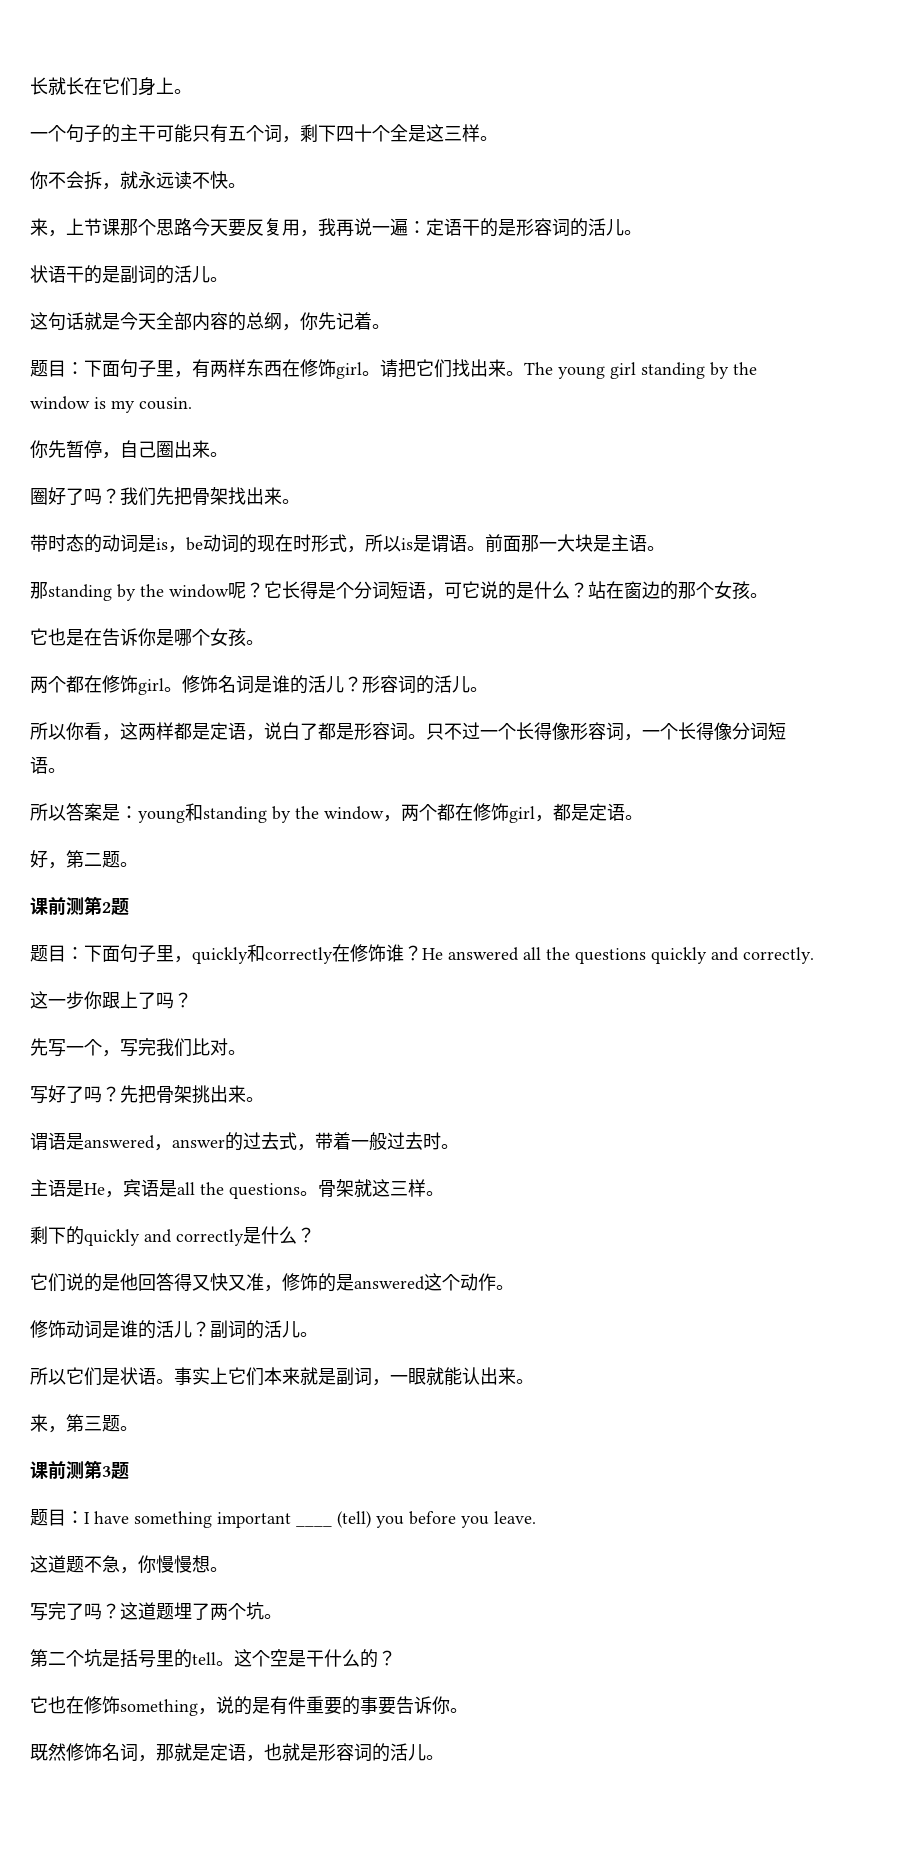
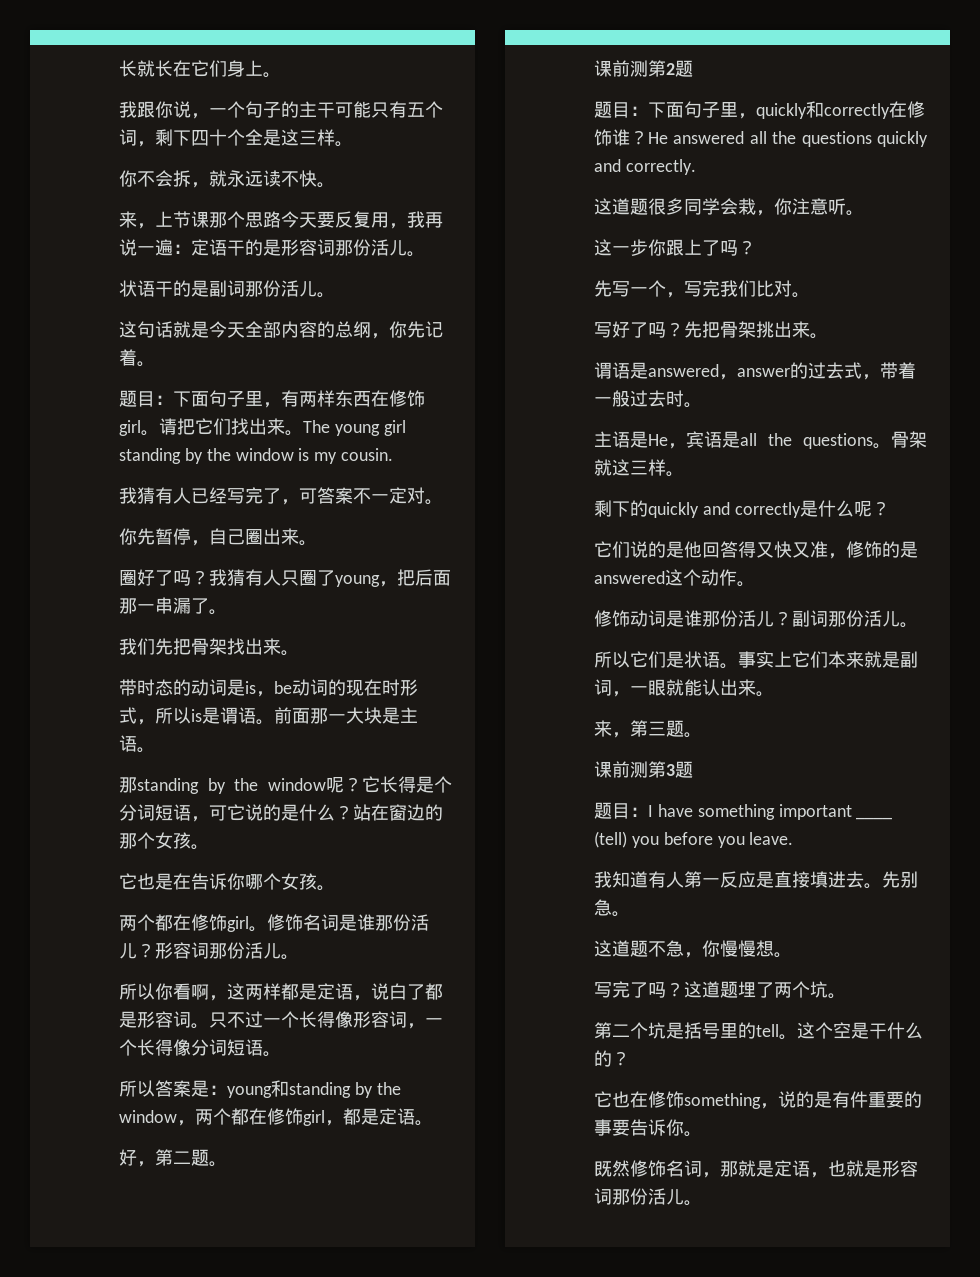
(192, 91) none -> [119,101,209,119] 我跟你说，
[570,218,588,237] 的 -> [335,239,371,256] 那份
[156,265,174,284] 的 -> [245,280,281,297] 那份
(192, 403) none -> [119,487,443,505] // 我猜有人已经写完了，可答案不一定对。
(138, 496) none -> [227,569,451,587] [119,597,227,615] [119,638,137,655] 猜有人只圈了young，把后面那一串漏了。 // 我
[156,629,174,646] 是 -> (245, 881) none
[290,675,308,694] 的 -> [375,914,411,931] 那份
[416,675,434,694] 的 -> [209,942,245,959] 那份
(102, 731) none -> [191,984,209,1000] 啊
(814, 955) none -> [594,198,864,216] // 这道题很多同学会栽，你注意听。
(297, 1235) none -> [853,501,872,517] 呢
[138,1320,156,1339] 的 -> [702,610,738,627] 那份
[246,1320,264,1339] 的 -> [828,610,864,627] 那份
(536, 1517) none -> [594,871,918,889] [594,899,630,917] // 我知道有人第一反应是直接填进去。先别急。
[372,1743,390,1762] 的 -> [612,1188,648,1205] 那份

